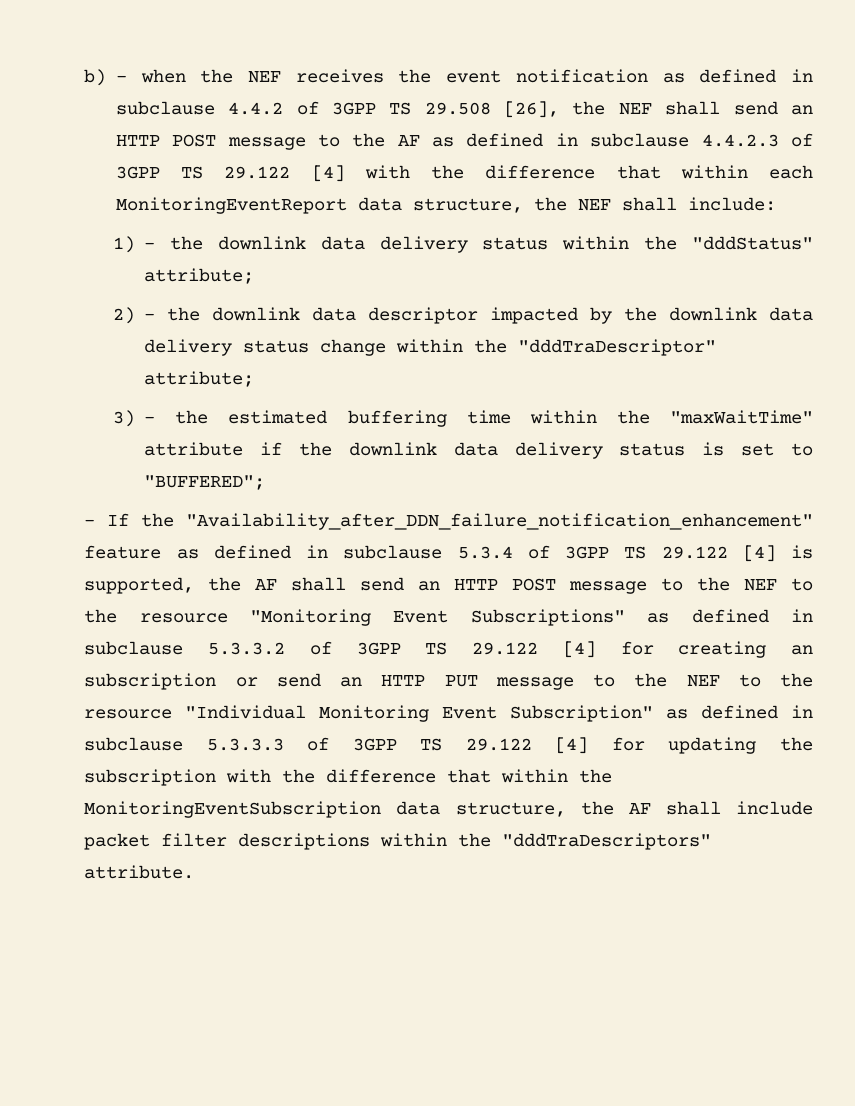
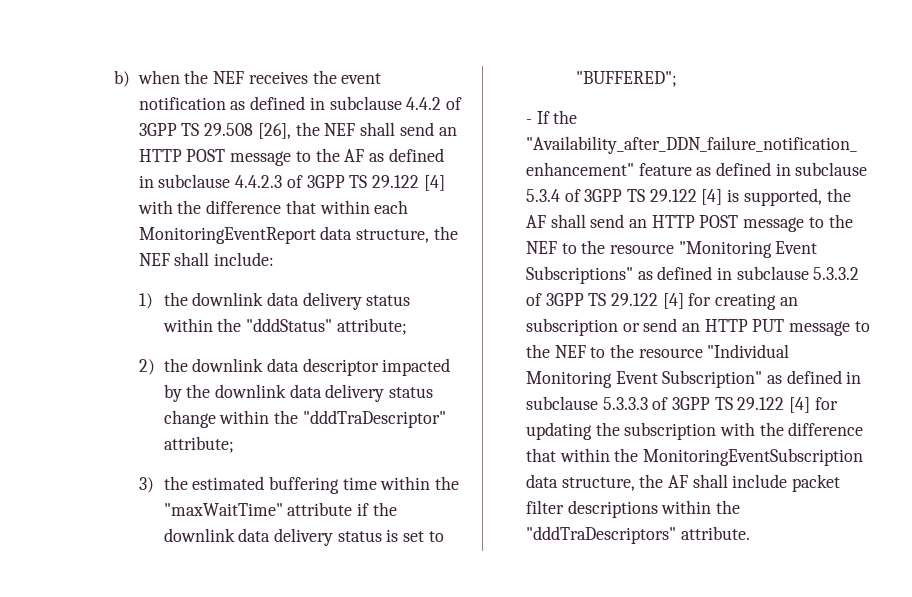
[115,75,127,82] - -> (130, 78) none
[144,242,156,249] - -> (153, 301) none
[144,313,156,320] - -> (155, 367) none
[144,416,156,423] - -> (154, 485) none

